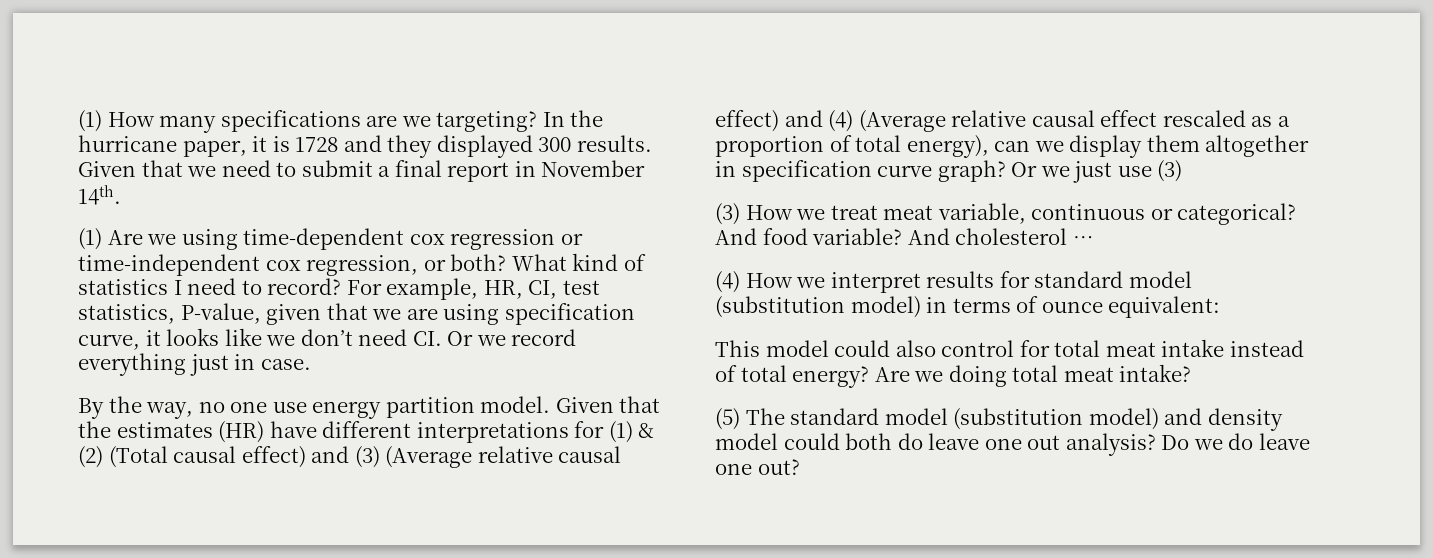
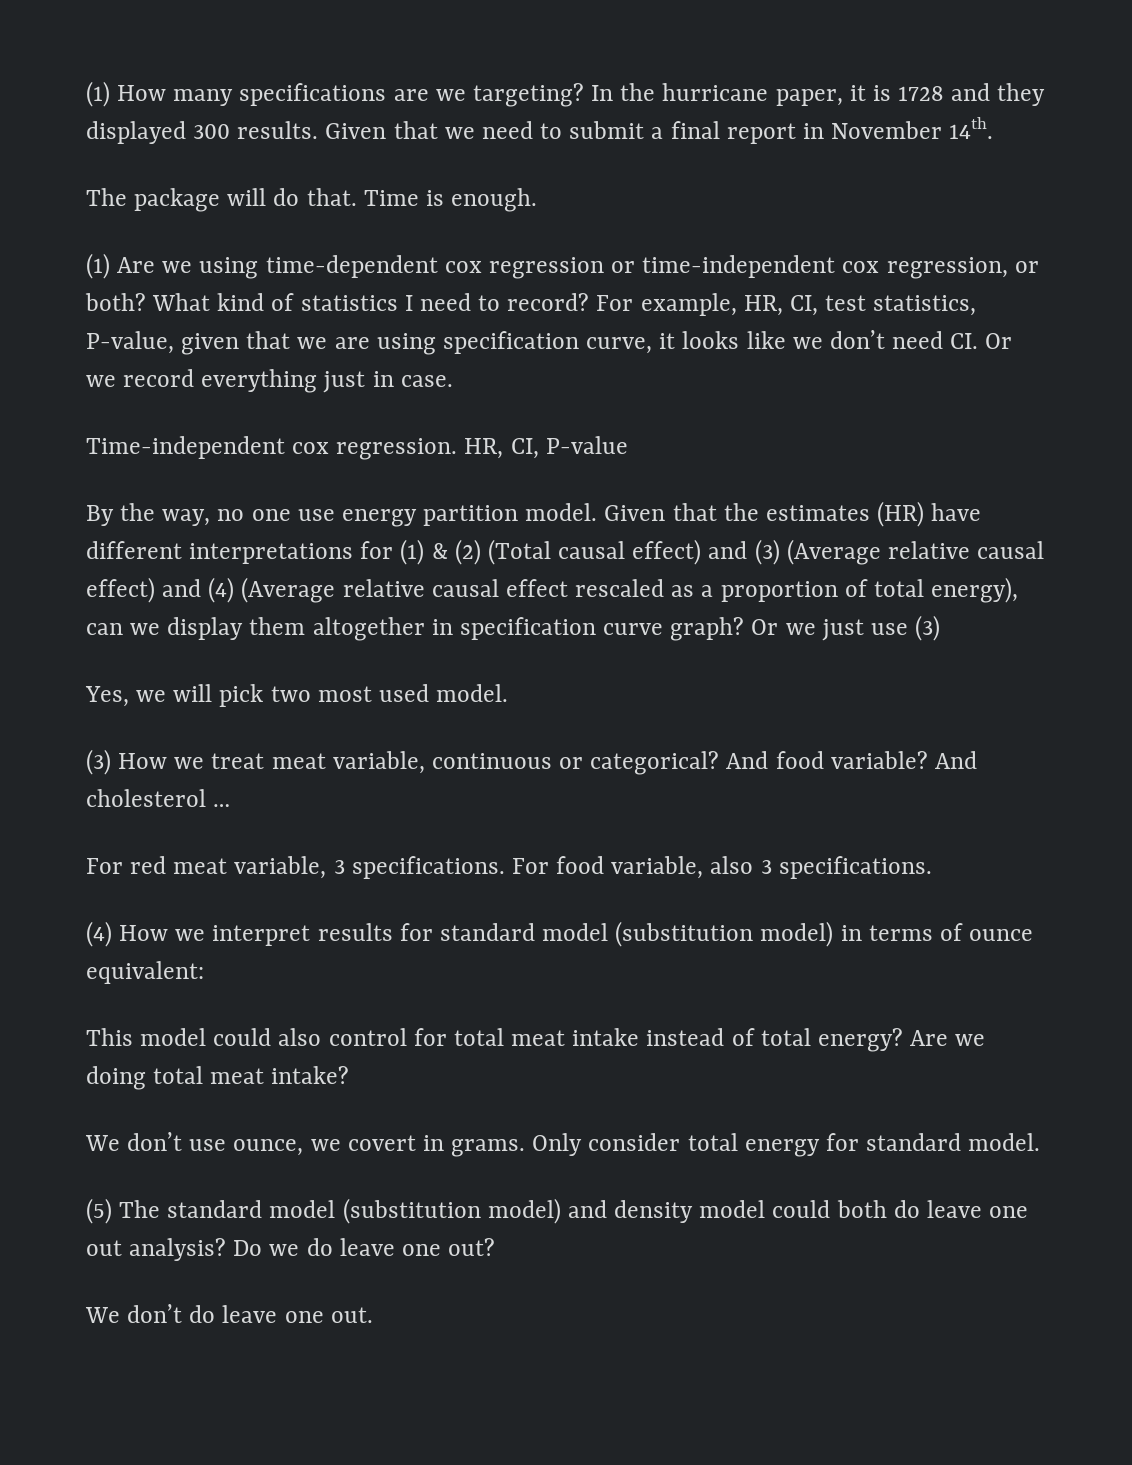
(121, 195) none -> [86,188,538,212] // The package will do that. Time is enough.
(311, 364) none -> [86,436,628,460] // Time-independent cox regression. HR, CI, P-value
(1183, 171) none -> [85,684,509,707] // Yes, we will pick two most used model.
(1094, 240) none -> [86,856,932,879] // For red meat variable, 3 specifications. For food variable, also 3 specifications.
(1192, 373) none -> [85,1132,1041,1157] // We don’t use ounce, we covert in grams. Only consider total energy for standard model.
(800, 467) none -> [85,1304,373,1323] // We don’t do leave one out.

